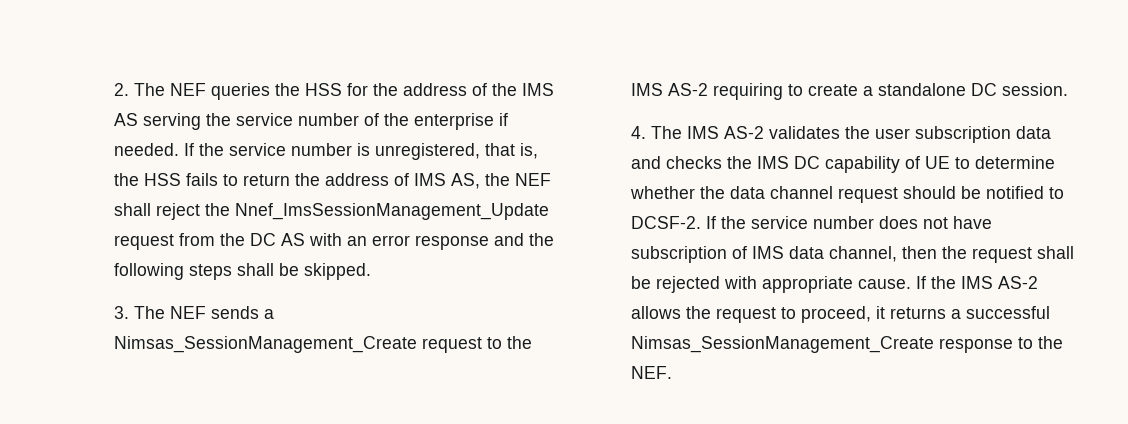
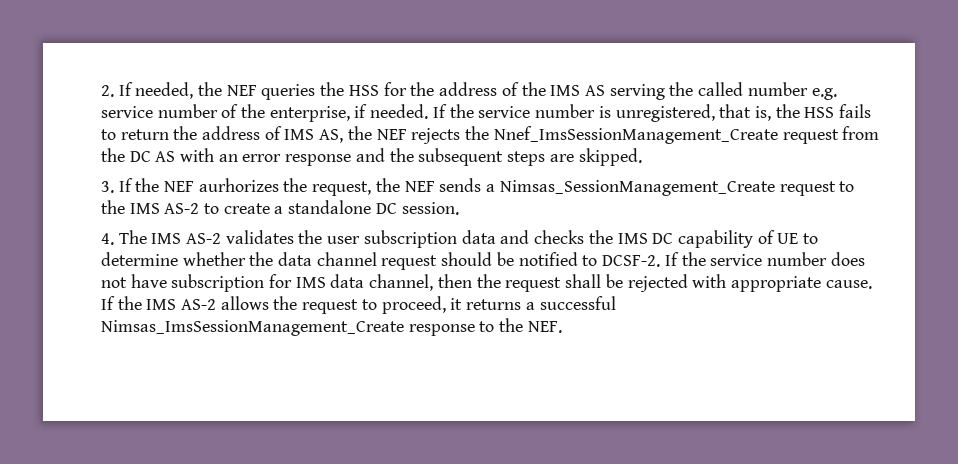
[134,83,166,96] The -> [118,82,223,99] If needed, the
(232, 119) none -> [698,82,837,100] called number e.g.
[414,113,495,130] enterprise -> [269,106,350,122] enterprise,
[114,203,550,220] shall reject the Nnef_ImsSessionManagement_Update -> [411,126,778,144] rejects the Nnef_ImsSessionManagement_Create
[114,263,372,280] [114,306,166,319] following steps shall be skipped. // 3. The -> [418,148,642,166] [100,178,400,196] subsequent steps are skipped. // 3. If the NEF aurhorizes the request, the
[713,83,784,100] requiring -> (200, 208) none
[732,246,748,259] of -> [269,274,293,288] for
[631,336,935,353] Nimsas_SessionManagement_Create -> [100,320,404,336] Nimsas_ImsSessionManagement_Create

